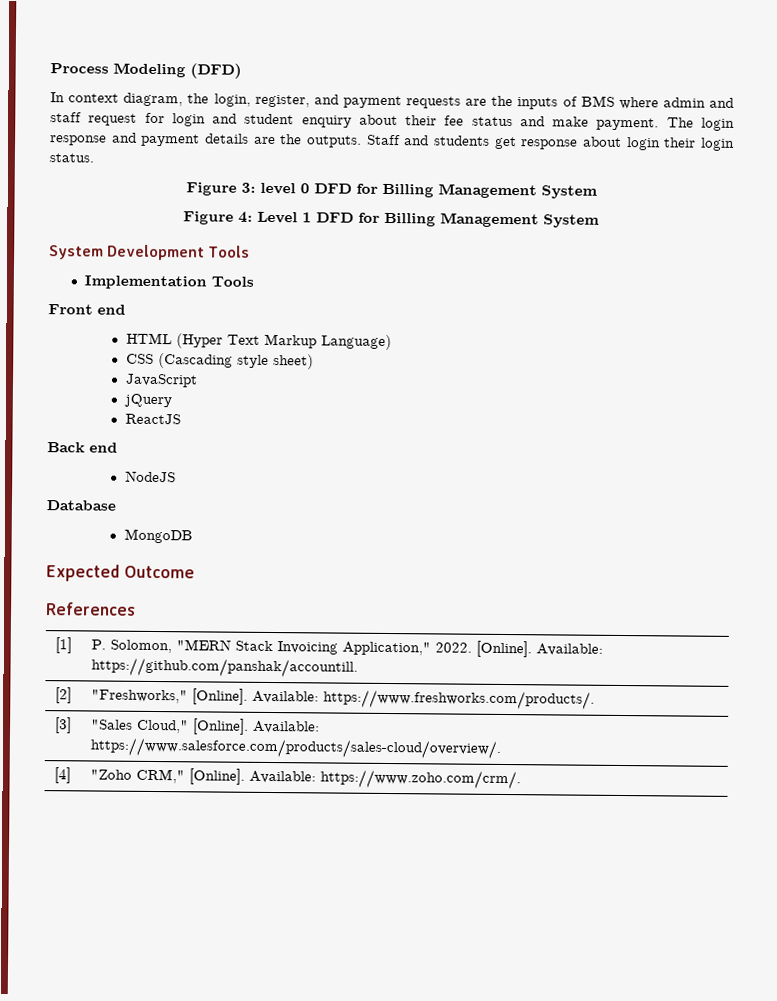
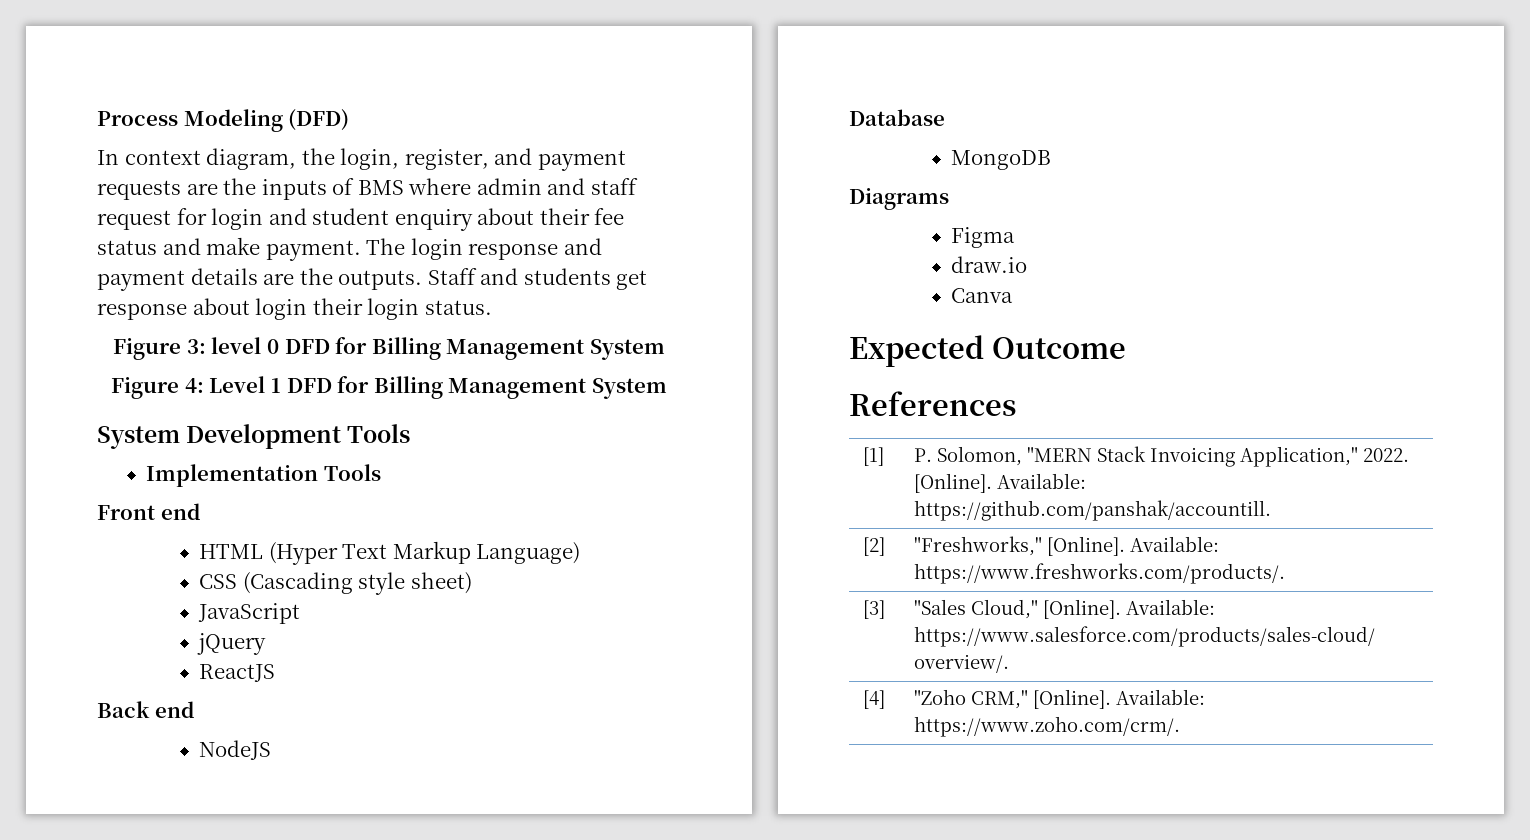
(193, 536) none -> [849,188,949,210] [951,227,1016,248] [951,256,1028,273] [951,288,1014,303] // Diagrams // Figma // draw.io // Canva

